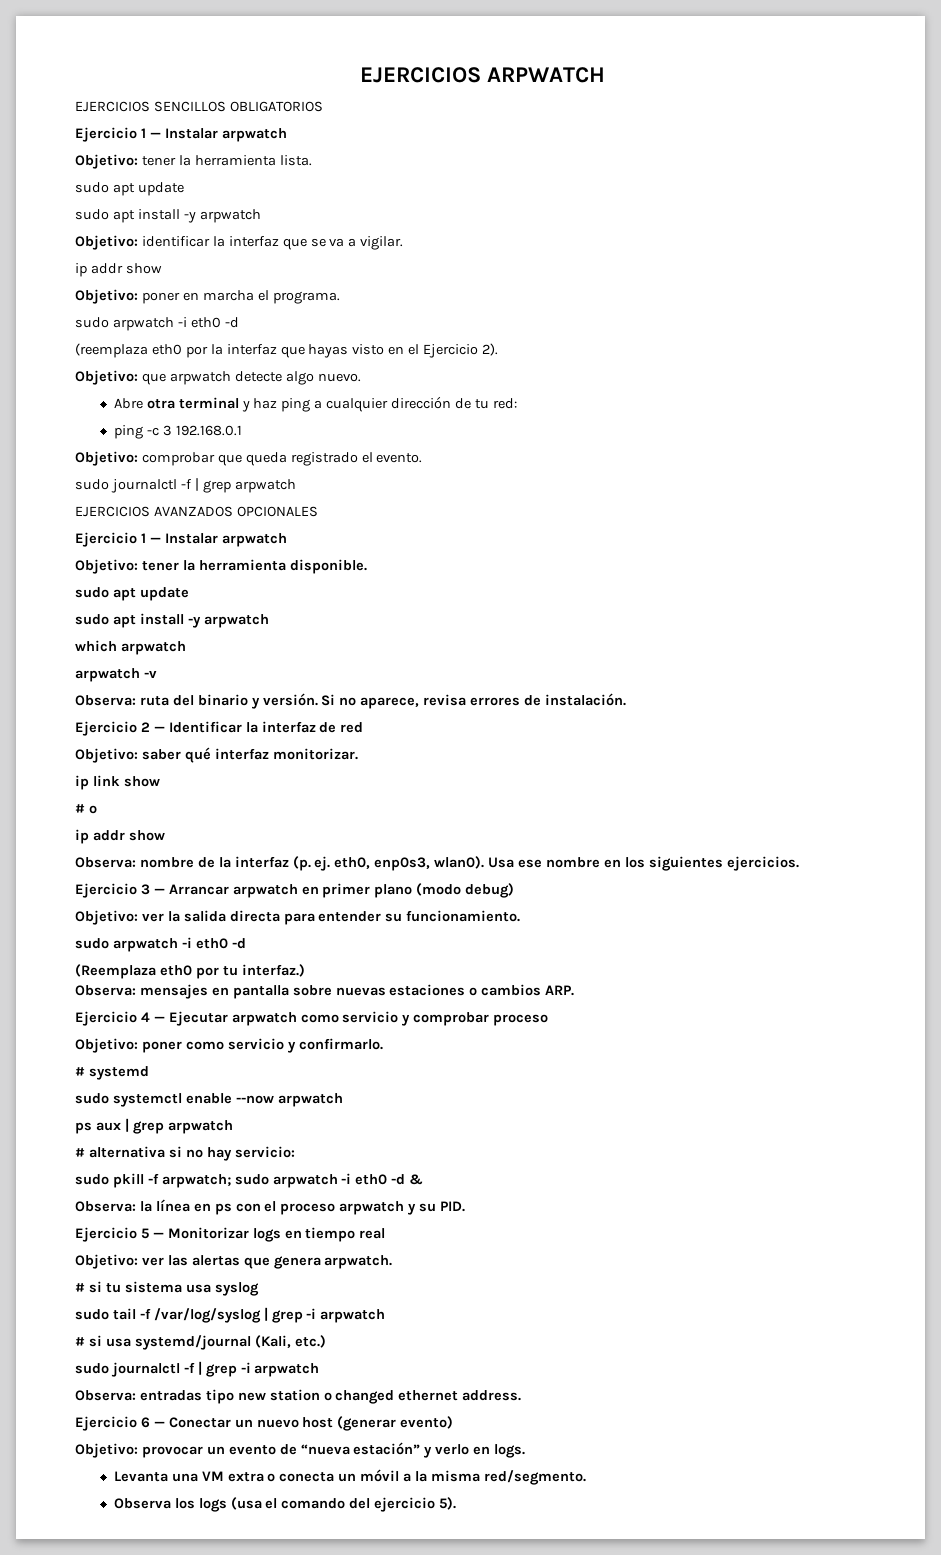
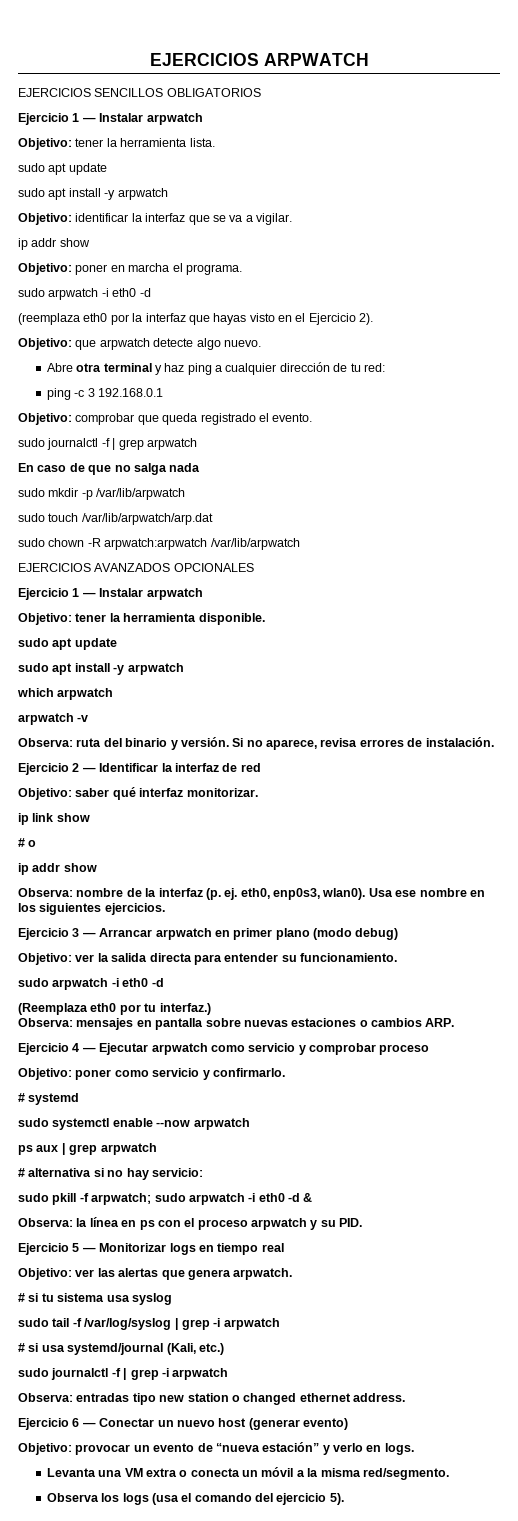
(296, 486) none -> [18,463,201,475] [18,488,186,500] [18,513,213,525] [18,538,300,550] // En caso de que no salga nada // sudo mkdir -p /var/lib/arpwatch // sudo touch /var/lib/arpwatch/arp.dat // sudo chown -R arpwatch:arpwatch /var/lib/arpwatch

